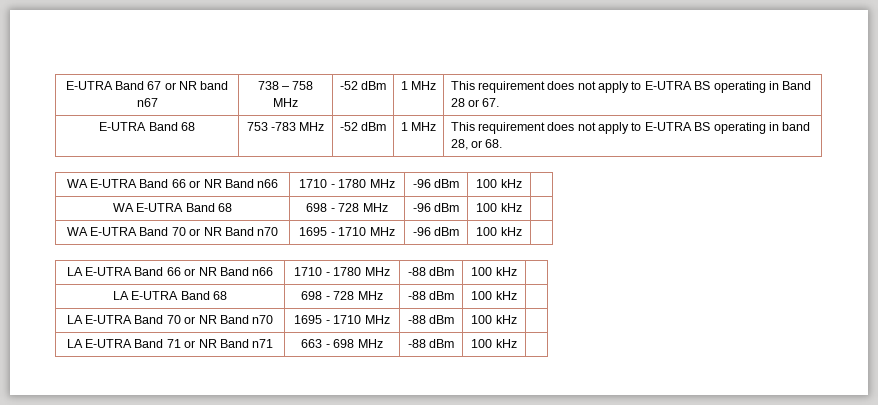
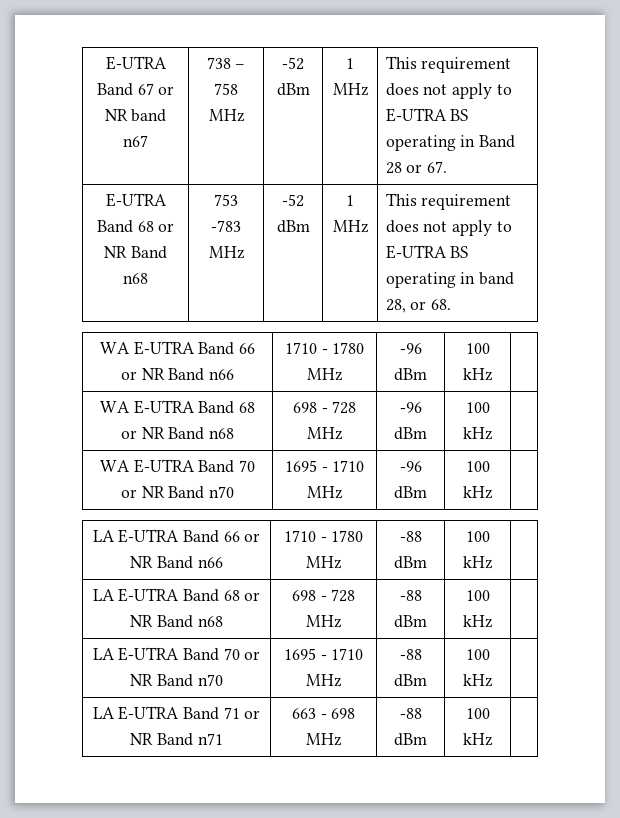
(195, 126) none -> [158,223,175,232] [104,246,167,259] [123,273,148,284] or NR Band n68
(233, 207) none -> [120,427,235,440] or NR Band n68
(228, 295) none -> [244,592,261,601] [130,615,223,628] or NR Band n68

